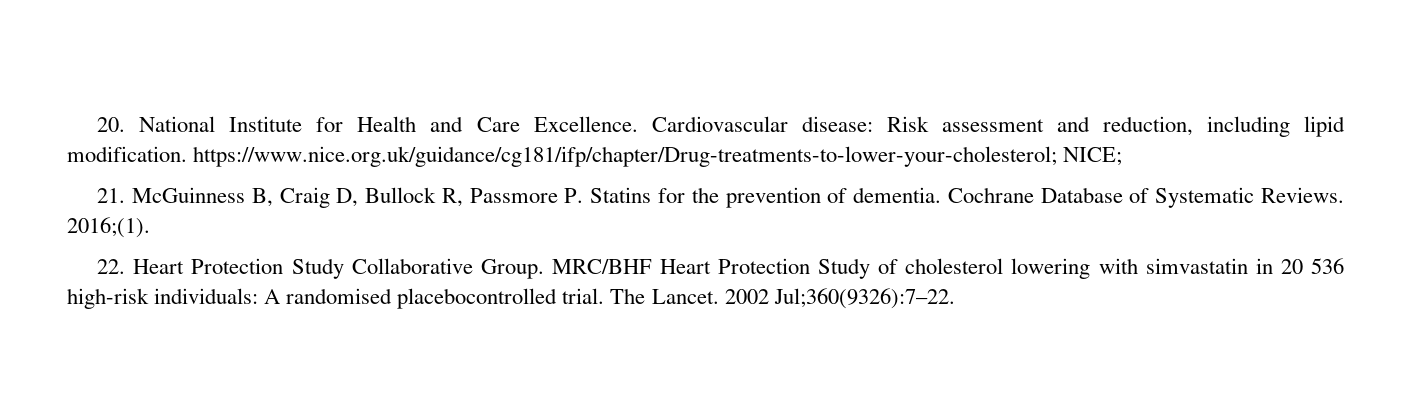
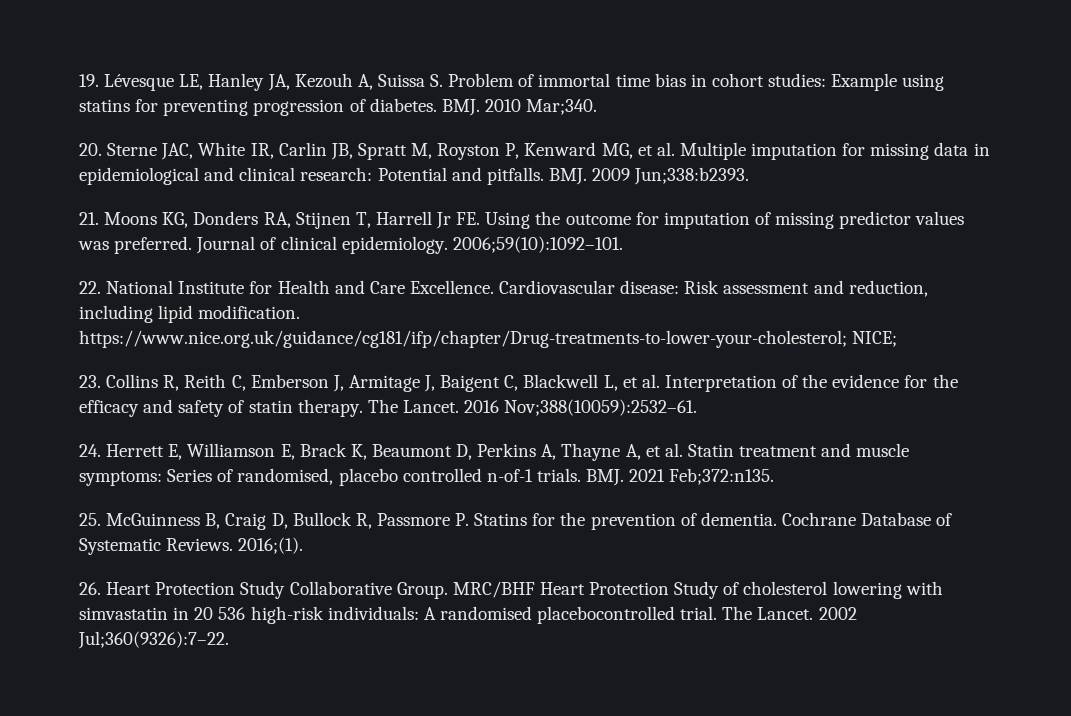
[97,117,126,132] 20. -> [79,73,945,91] [79,98,598,116] [79,142,990,160] [79,167,750,185] [79,211,965,229] [78,236,623,254] [79,281,101,294] 19. Lévesque LE, Hanley JA, Kezouh A, Suissa S. Problem of immortal time bias in cohort studies: Example using statins for preventing progression of diabetes. BMJ. 2010 Mar;340. // 20. Sterne JAC, White IR, Carlin JB, Spratt M, Royston P, Kenward MG, et al. Multiple imputation for missing data in epidemiological and clinical research: Potential and pitfalls. BMJ. 2009 Jun;338:b2393. // 21. Moons KG, Donders RA, Stijnen T, Harrell Jr FE. Using the outcome for imputation of missing predictor values was preferred. Journal of clinical epidemiology. 2006;59(10):1092–101. // 22.
[97,188,126,203] 21. -> [79,374,958,392] [79,399,698,417] [79,443,910,461] [79,468,775,486] [79,513,101,526] 23. Collins R, Reith C, Emberson J, Armitage J, Baigent C, Blackwell L, et al. Interpretation of the evidence for the efficacy and safety of statin therapy. The Lancet. 2016 Nov;388(10059):2532–61. // 24. Herrett E, Williamson E, Brack K, Beaumont D, Perkins A, Thayne A, et al. Statin treatment and muscle symptoms: Series of randomised, placebo controlled n-of-1 trials. BMJ. 2021 Feb;372:n135. // 25.
[97,259,126,274] 22. -> [79,582,101,595] 26.

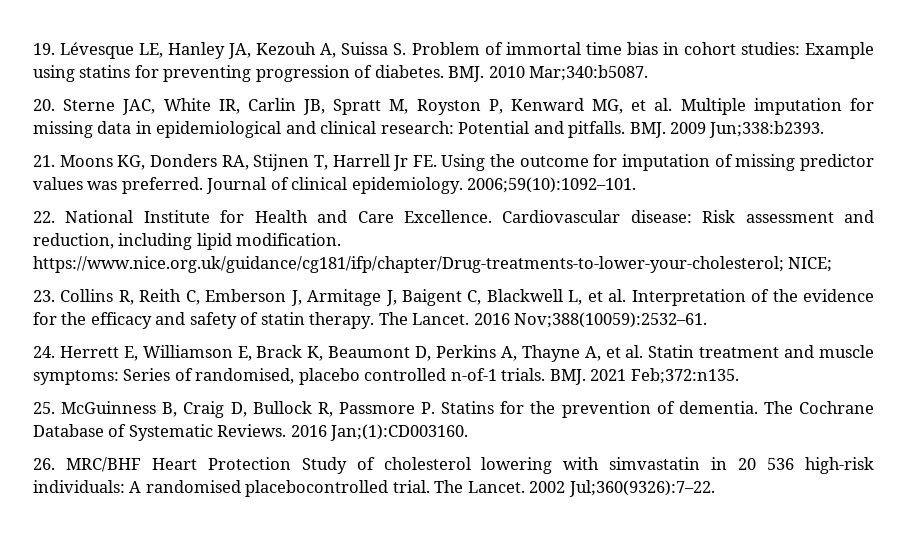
[526,99,598,115] Mar;340. -> [529,65,649,81] Mar;340:b5087.
(777, 519) none -> [763,401,793,414] The
[238,537,304,554] 2016;(1). -> [290,424,469,441] 2016 Jan;(1):CD003160.
[106,581,448,599] Heart Protection Study Collaborative Group. -> (55, 464) none

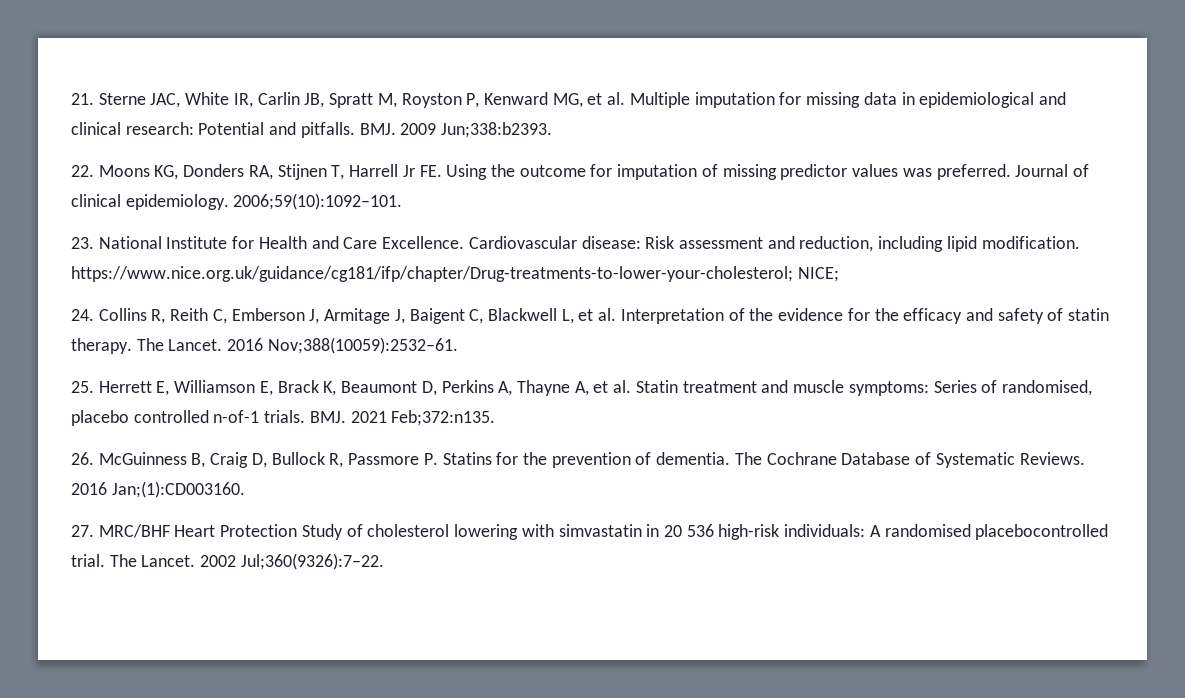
[33,42,874,59] [33,65,649,82] [33,99,55,111] 19. Lévesque LE, Hanley JA, Kezouh A, Suissa S. Problem of immortal time bias in cohort studies: Example using statins for preventing progression of diabetes. BMJ. 2010 Mar;340:b5087. // 20. -> [71,93,94,105] 21.
[33,155,55,167] 21. -> [71,165,94,177] 22.
[33,211,55,223] 22. -> [71,237,94,249] 23.
[33,290,55,302] 23. -> [71,309,94,321] 24.
[33,346,55,358] 24. -> [71,381,94,393] 25.
[33,402,55,414] 25. -> [71,452,94,465] 26.
[33,458,55,470] 26. -> [71,525,94,537] 27.

